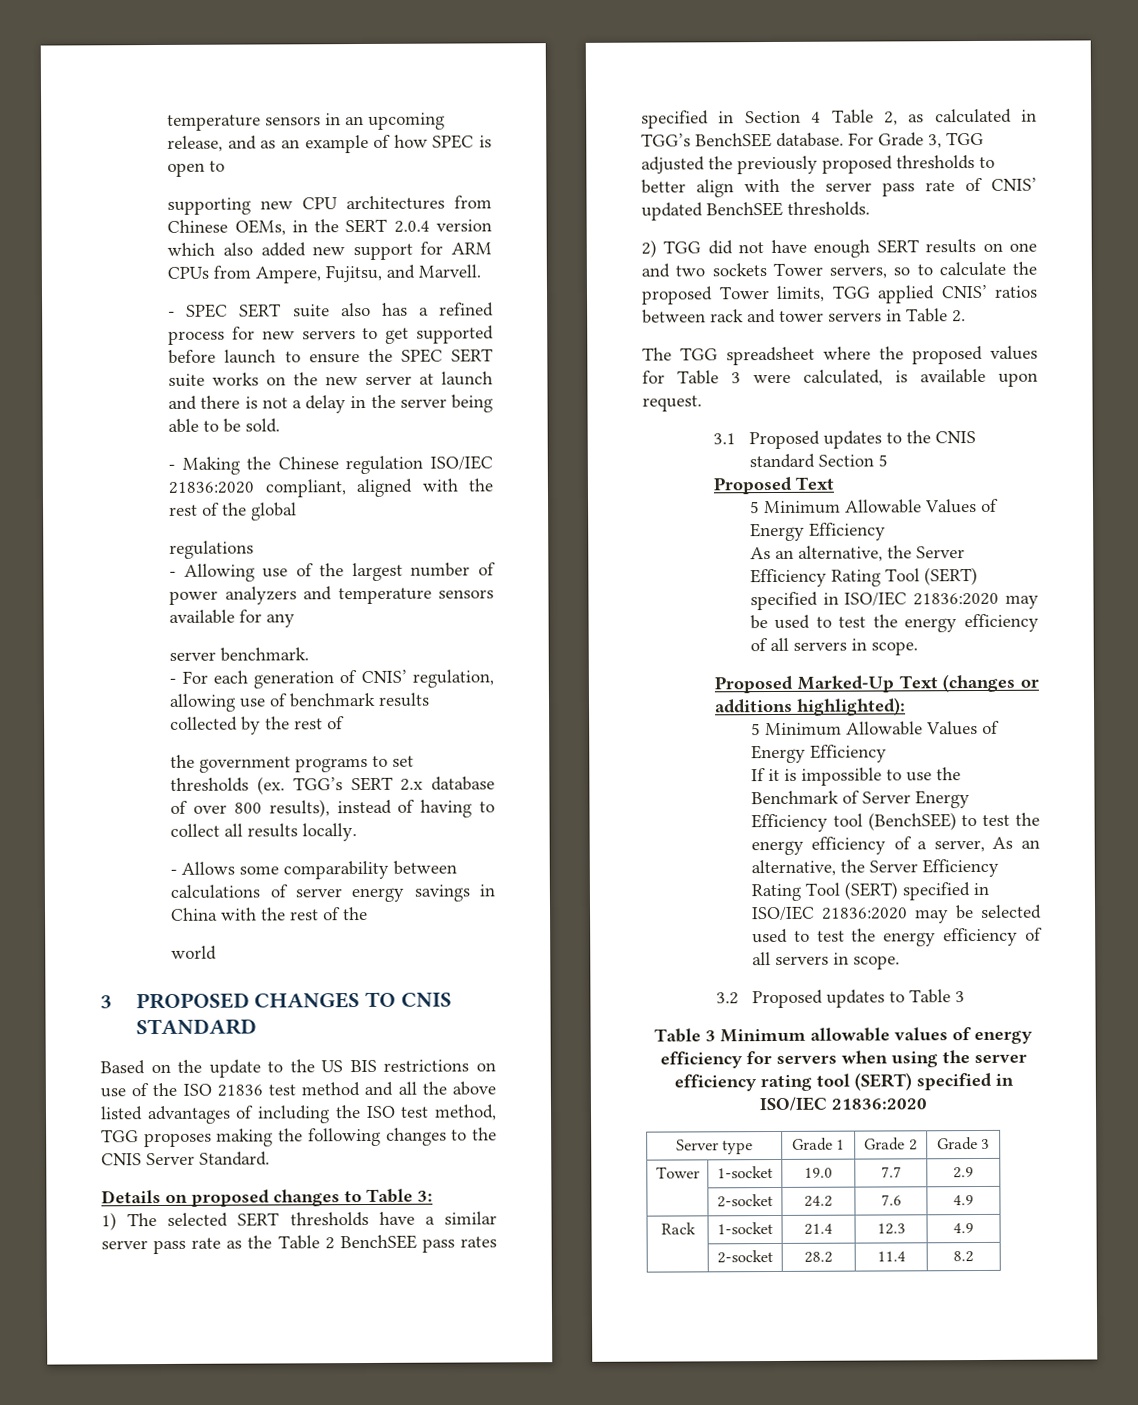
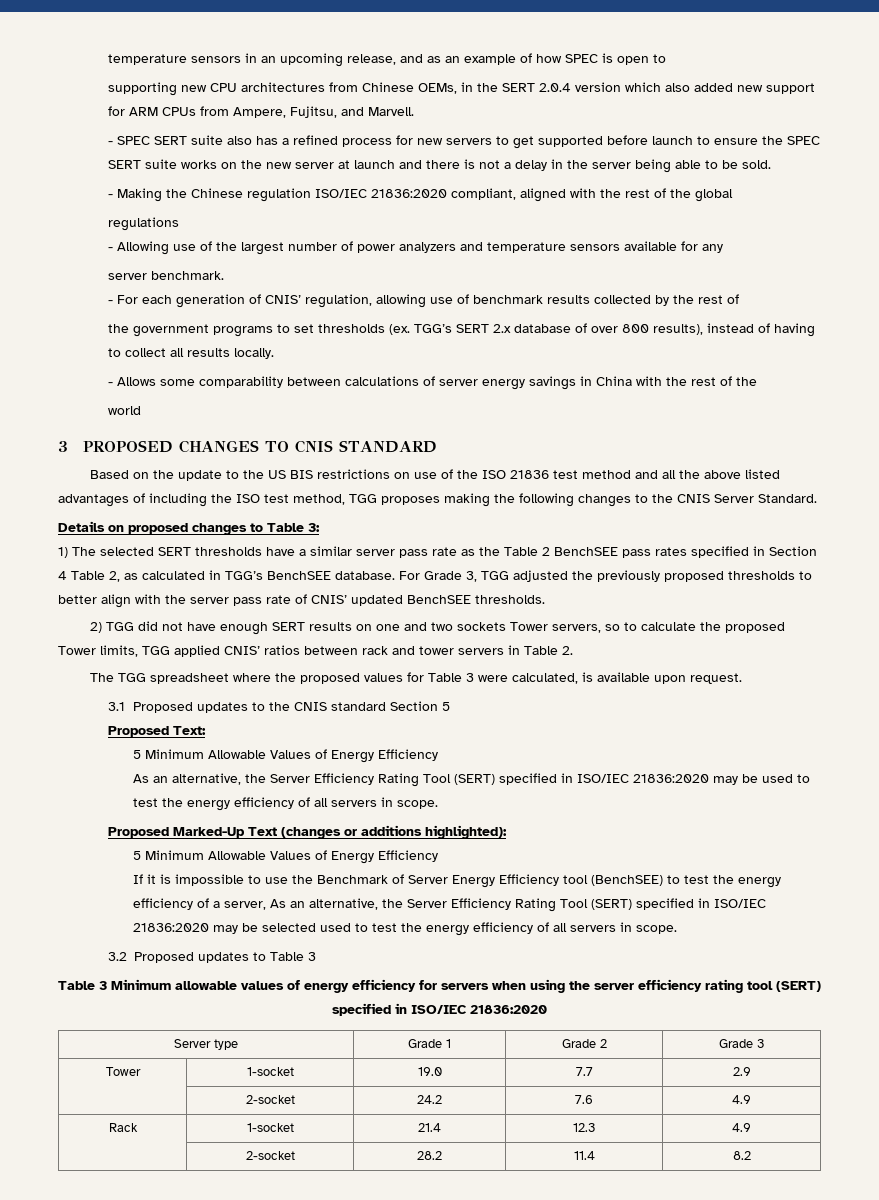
[795,476,835,490] Text -> [173,726,207,735] Text:

